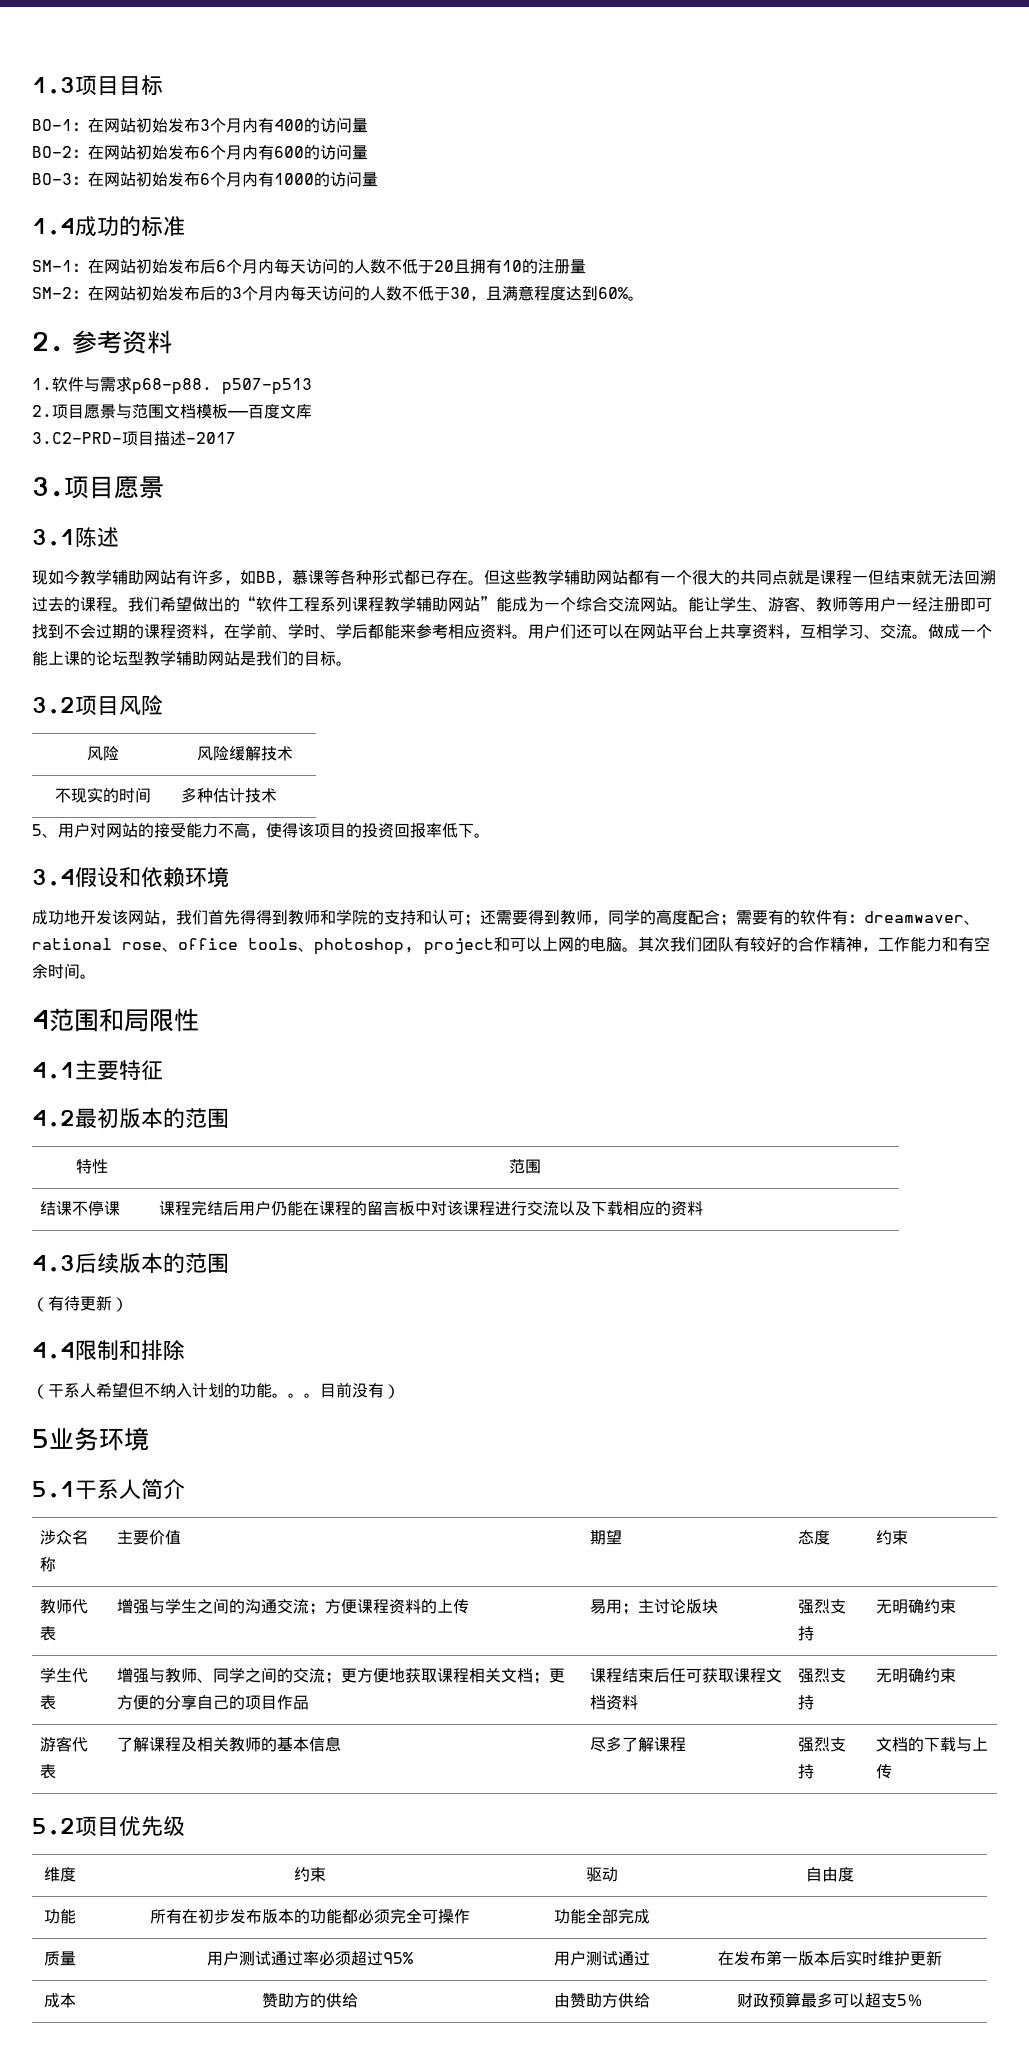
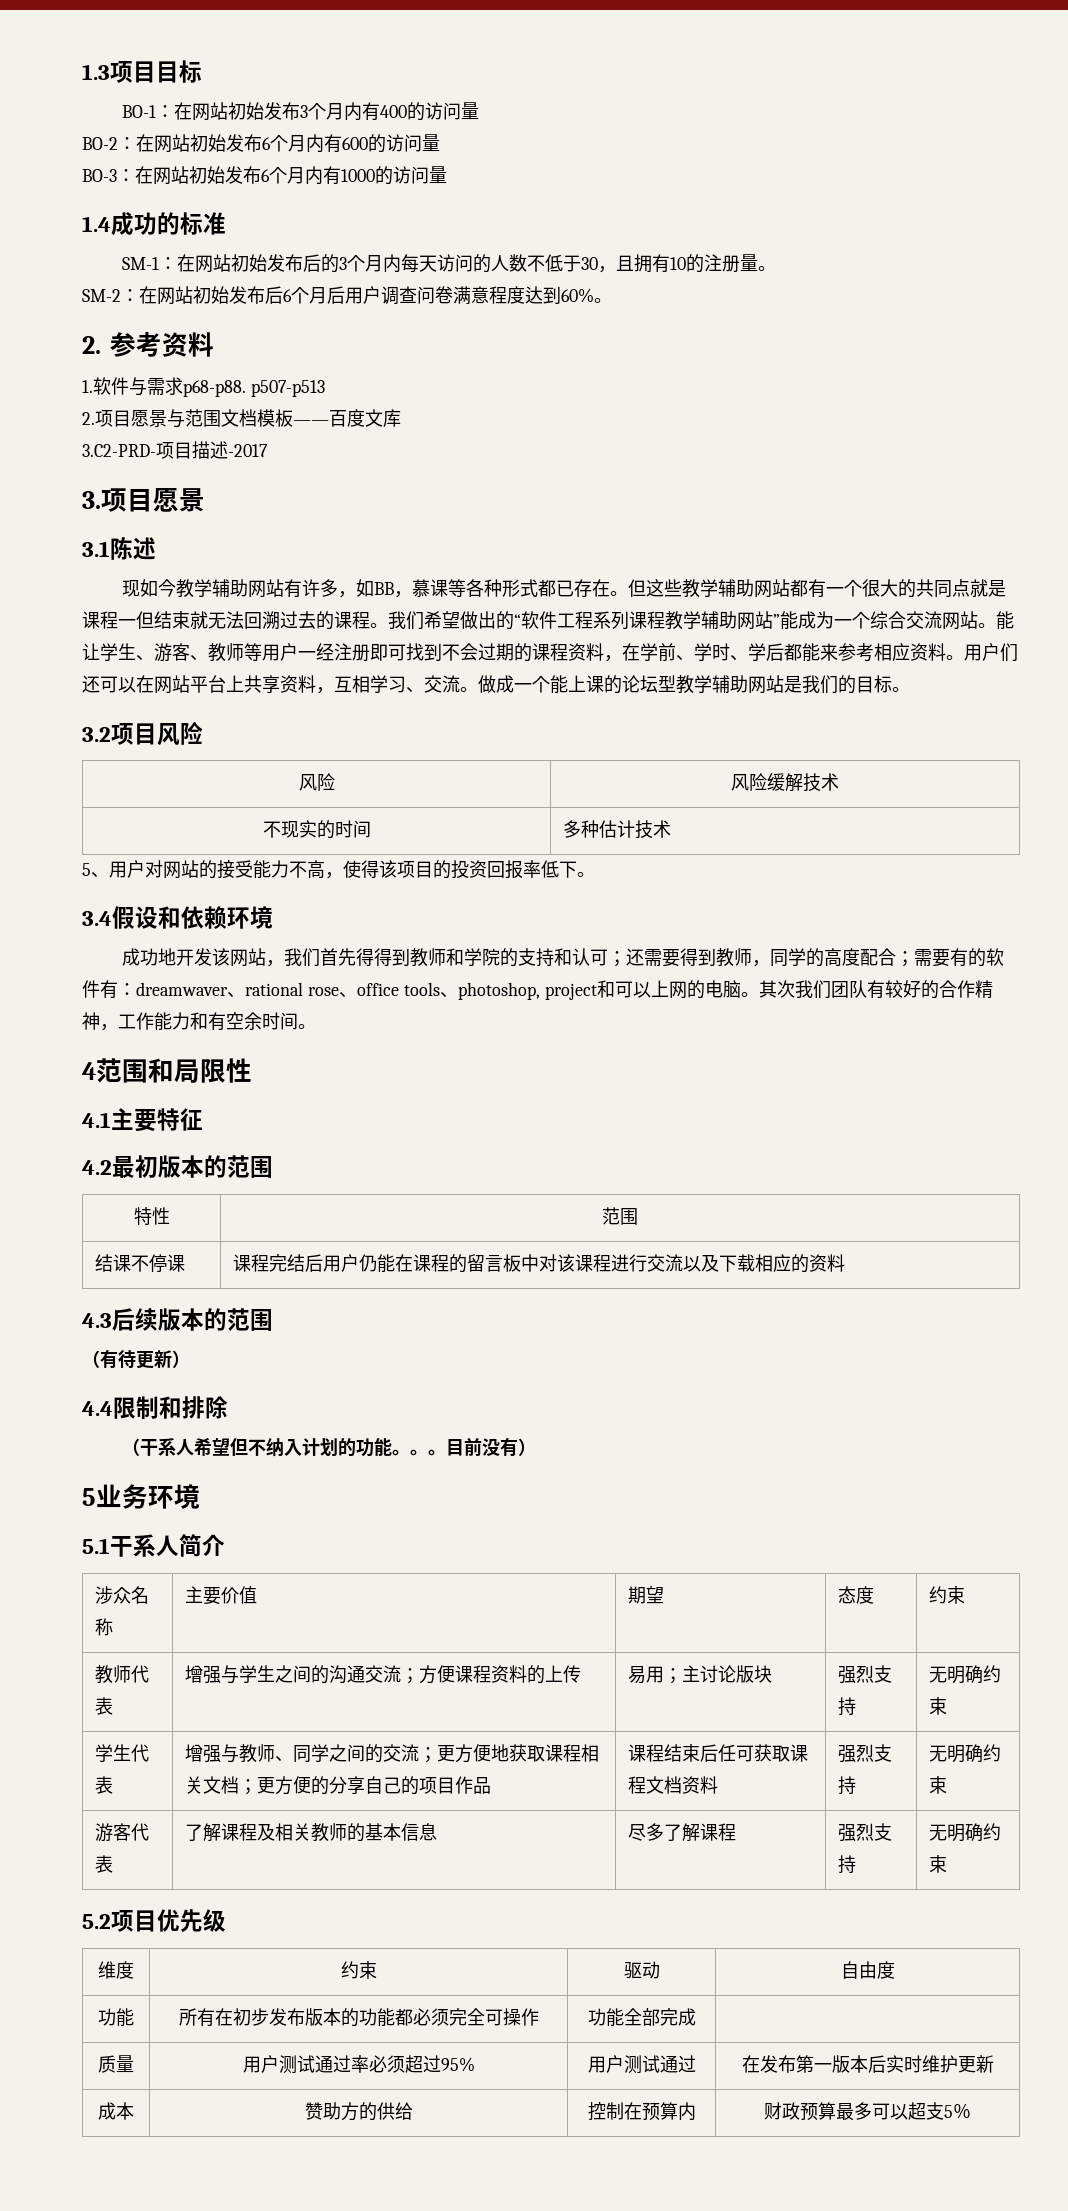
[216,258,586,274] [32,285,216,301] 6个月内每天访问的人数不低于20且拥有10的注册量 // SM-2：在网站初始发布后 -> (321, 263) none
(502, 293) none -> [633,254,776,273] [82,286,453,305] 拥有10的注册量。 // SM-2：在网站初始发布后6个月后用户调查问卷
[876,1737,989,1752] [876,1764,893,1779] 文档的下载与上传 -> [929,1823,1002,1842] [929,1855,948,1873] 无明确约束
[554,1992,650,2008] 由赞助方供给 -> [587,2102,696,2121] 控制在预算内

